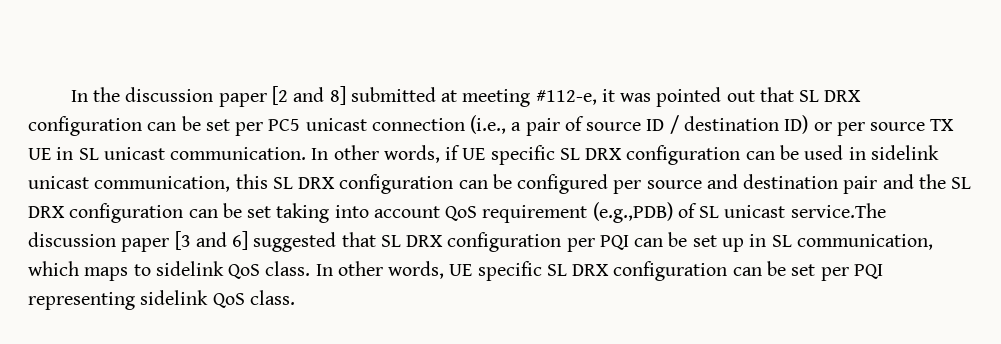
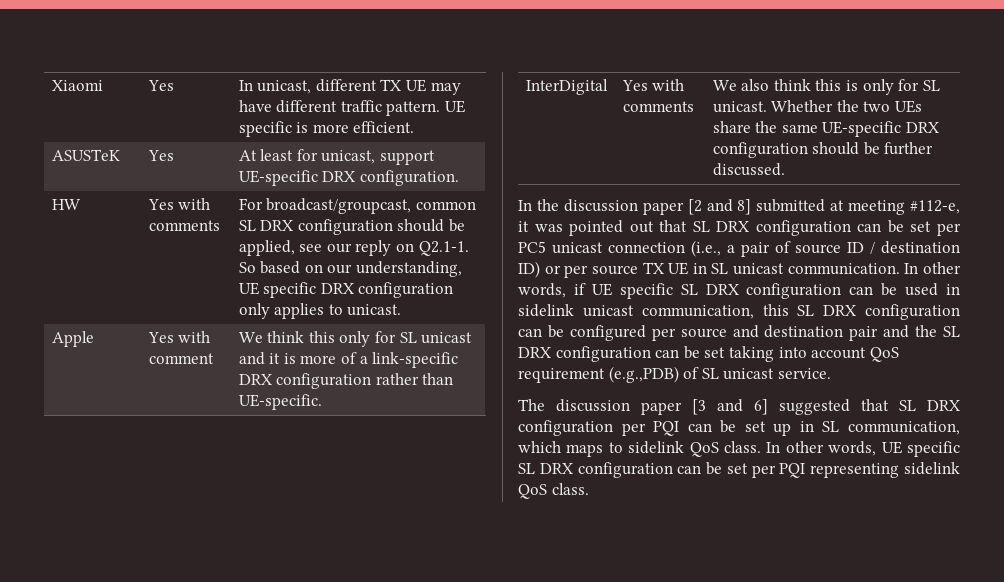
(70, 96) none -> [51,80,103,91] [147,80,174,91] [238,79,461,95] [238,100,465,116] [238,121,415,137] [51,149,120,161] [147,150,174,161] [238,149,435,165] [238,170,459,186] [51,199,81,210] [147,198,211,210] [148,220,220,231] [238,198,476,214] [238,219,465,235] [238,240,469,256] [238,261,462,277] [238,282,454,298] [238,303,402,319] [51,331,94,347] [147,331,211,343] [148,353,214,364] [238,331,473,347] [238,352,459,368] [238,373,454,389] [238,394,322,410] [525,79,608,95] [621,79,685,91] [622,101,694,112] [712,79,940,95] [712,100,922,113] [712,121,939,137] [712,142,934,158] [712,163,785,176] Xiaomi | Yes | In unicast, different TX UE may have different traffic pattern. UE specific is more efficient. // ASUSTeK | Yes | At least for unicast, support UE-specific DRX configuration. // HW | Yes with comments | For broadcast/groupcast, common SL DRX configuration should be applied, see our reply on Q2.1-1. So based on our understanding, UE specific DRX configuration only applies to unicast. // Apple | Yes with comment | We think this only for SL unicast and it is more of a link-specific DRX configuration rather than UE-specific. // InterDigital | Yes with comments | We also think this is only for SL unicast. Whether the two UEs share the same UE-specific DRX configuration should be further discussed. //
[790,203,886,218] service.The -> [777,368,831,379] [518,399,545,411] service. // The

